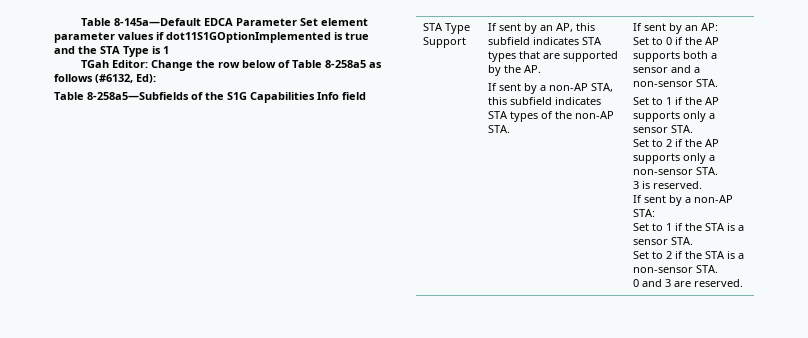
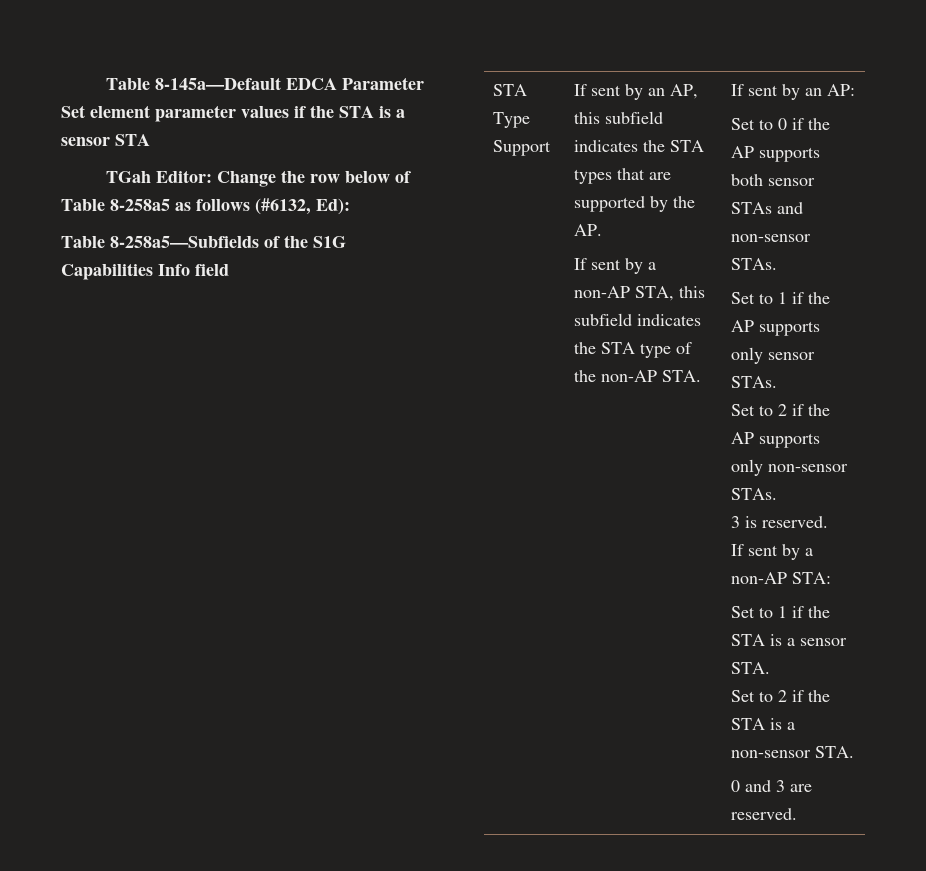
[166,32,369,43] [54,46,169,57] dot11S1GOptionImplemented is true and the STA Type is 1 -> [310,105,405,118] [61,134,150,146] the STA is a sensor STA
(580, 41) none -> [642,140,665,152] the
[488,111,539,122] STA types -> [573,342,671,358] the STA type
[711,53,718,59] [633,65,701,73] [633,79,719,87] a sensor and a non-sensor STA. -> [767,178,815,186] [730,202,803,214] [730,234,811,242] [730,258,777,270] sensor STAs and non-sensor STAs.
[709,113,716,119] [633,125,694,133] a sensor STA. -> [767,352,815,360] [730,376,777,388] sensor STAs.
[709,155,716,161] [633,167,719,175] a non-sensor STA. -> [767,464,848,472] [730,488,777,500] non-sensor STAs.

